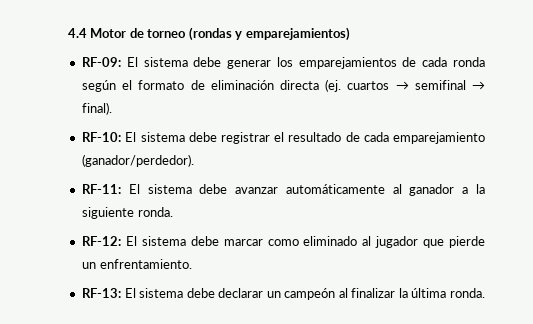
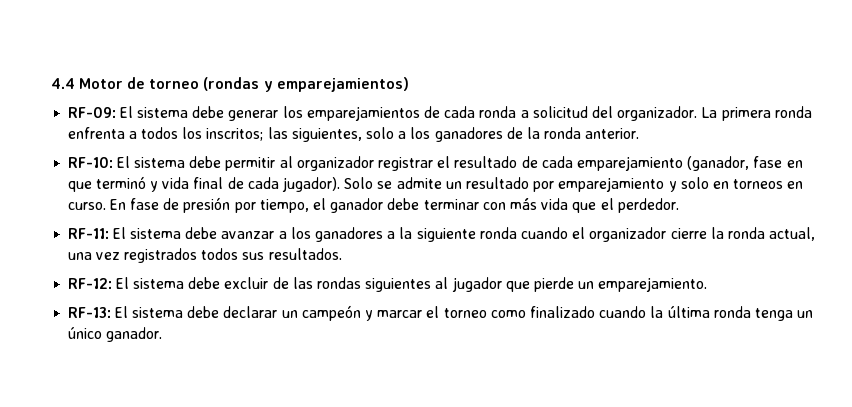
[82,79,485,92] [82,102,113,115] según el formato de eliminación directa (ej. cuartos → semifinal → final). -> [520,106,812,121] [67,127,640,142] a solicitud del organizador. La primera ronda enfrenta a todos los inscritos; las siguientes, solo a los ganadores de la ronda anterior.
(217, 137) none -> [225,156,374,171] permitir al organizador
[82,154,195,167] (ganador/perdedor). -> [687,156,803,171] [67,176,804,192] [67,197,679,213] (ganador, fase en que terminó y vida final de cada jugador). Solo se admite un resultado por emparejamiento y solo en torneos en curso. En fase de presión por tiempo, el ganador debe terminar con más vida que el perdedor.
[285,184,485,196] [82,207,173,219] automáticamente al ganador a la siguiente ronda. -> [278,227,816,242] [67,248,342,263] a los ganadores a la siguiente ronda cuando el organizador cierre la ronda actual, una vez registrados todos sus resultados.
[223,236,358,246] marcar como eliminado -> [224,277,432,292] excluir de las rondas siguientes
[99,259,192,269] enfrentamiento. -> [598,277,708,292] emparejamiento.
[338,288,485,298] al finalizar la última ronda. -> [365,306,814,321] [67,327,162,342] y marcar el torneo como finalizado cuando la última ronda tenga un único ganador.

